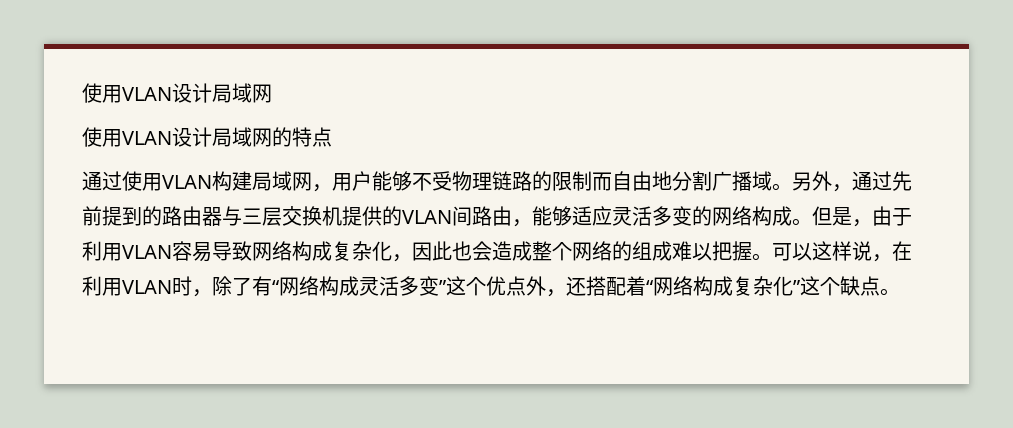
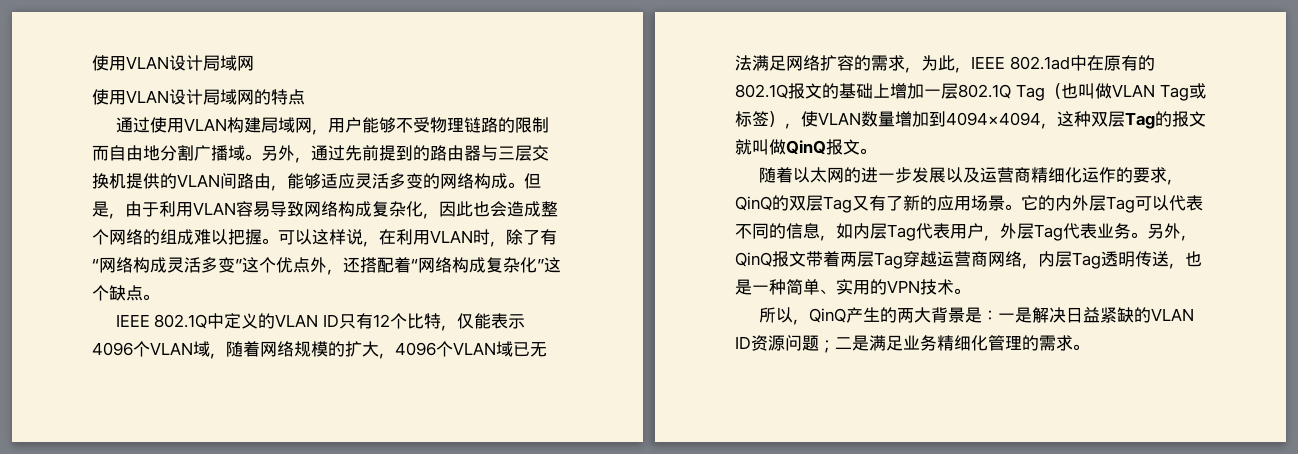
(900, 292) none -> [115,313,525,331] [92,341,547,359] [735,55,1155,73] [735,83,1206,101] [735,111,1206,129] [735,139,876,155] [758,167,1183,185] [735,195,1203,213] [735,223,1197,241] [735,251,1202,269] [735,279,970,295] [758,307,1194,325] [735,335,1089,353] // IEEE 802.1Q中定义的VLAN ID只有12个比特，仅能表示4096个VLAN域，随着网络规模的扩大，4096个VLAN域已无法满足网络扩容的需求，为此，IEEE 802.1ad中在原有的802.1Q报文的基础上增加一层802.1Q Tag（也叫做VLAN Tag或标签），使VLAN数量增加到4094×4094，这种双层Tag的报文就叫做QinQ报文。 // 随着以太网的进一步发展以及运营商精细化运作的要求，QinQ的双层Tag又有了新的应用场景。它的内外层Tag可以代表不同的信息，如内层Tag代表用户，外层Tag代表业务。另外，QinQ报文带着两层Tag穿越运营商网络，内层Tag透明传送，也是一种简单、实用的VPN技术。 // 所以，QinQ产生的两大背景是：一是解决日益紧缺的VLAN ID资源问题；二是满足业务精细化管理的需求。

